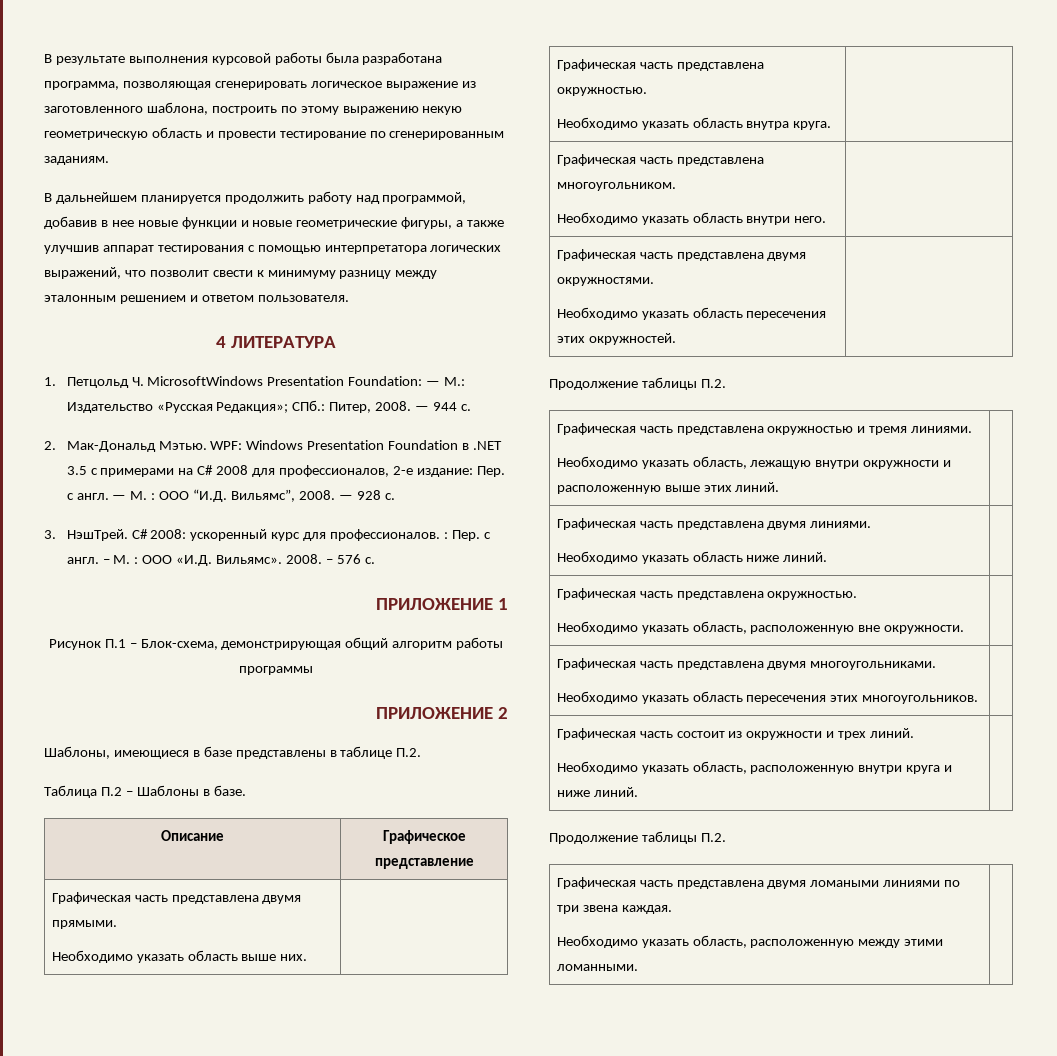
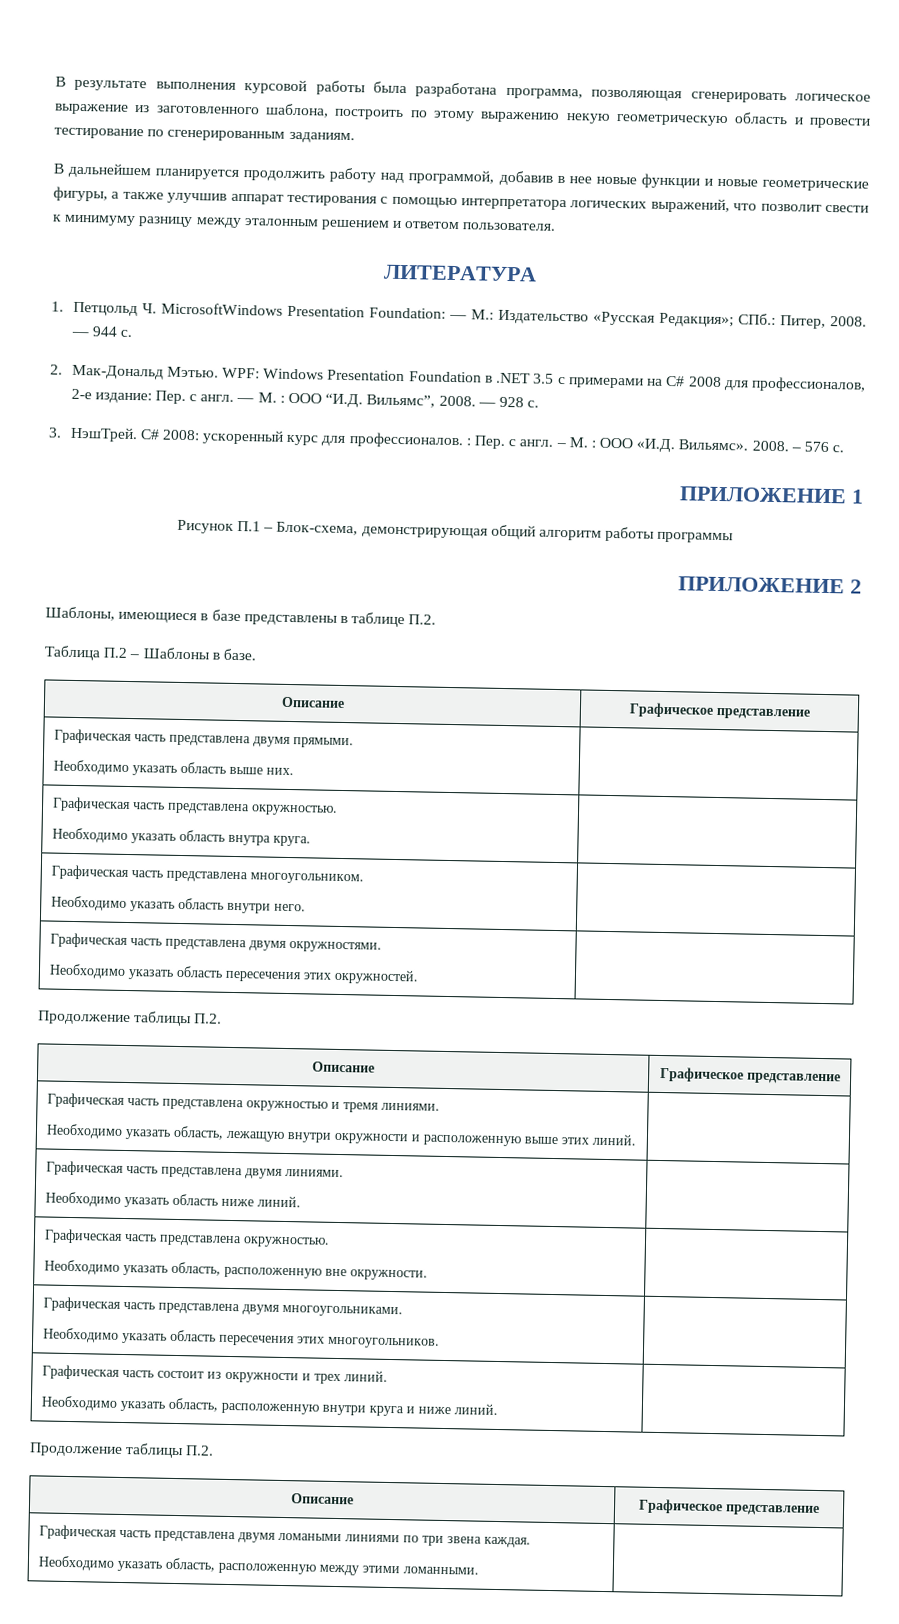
[216,336,227,348] 4 -> (557, 226) none
(726, 383) none -> [312,1061,375,1073] [659,1066,841,1085] // Описание | Графическое представление
(726, 837) none -> [291,1493,354,1505] [638,1498,820,1517] // Описание | Графическое представление

